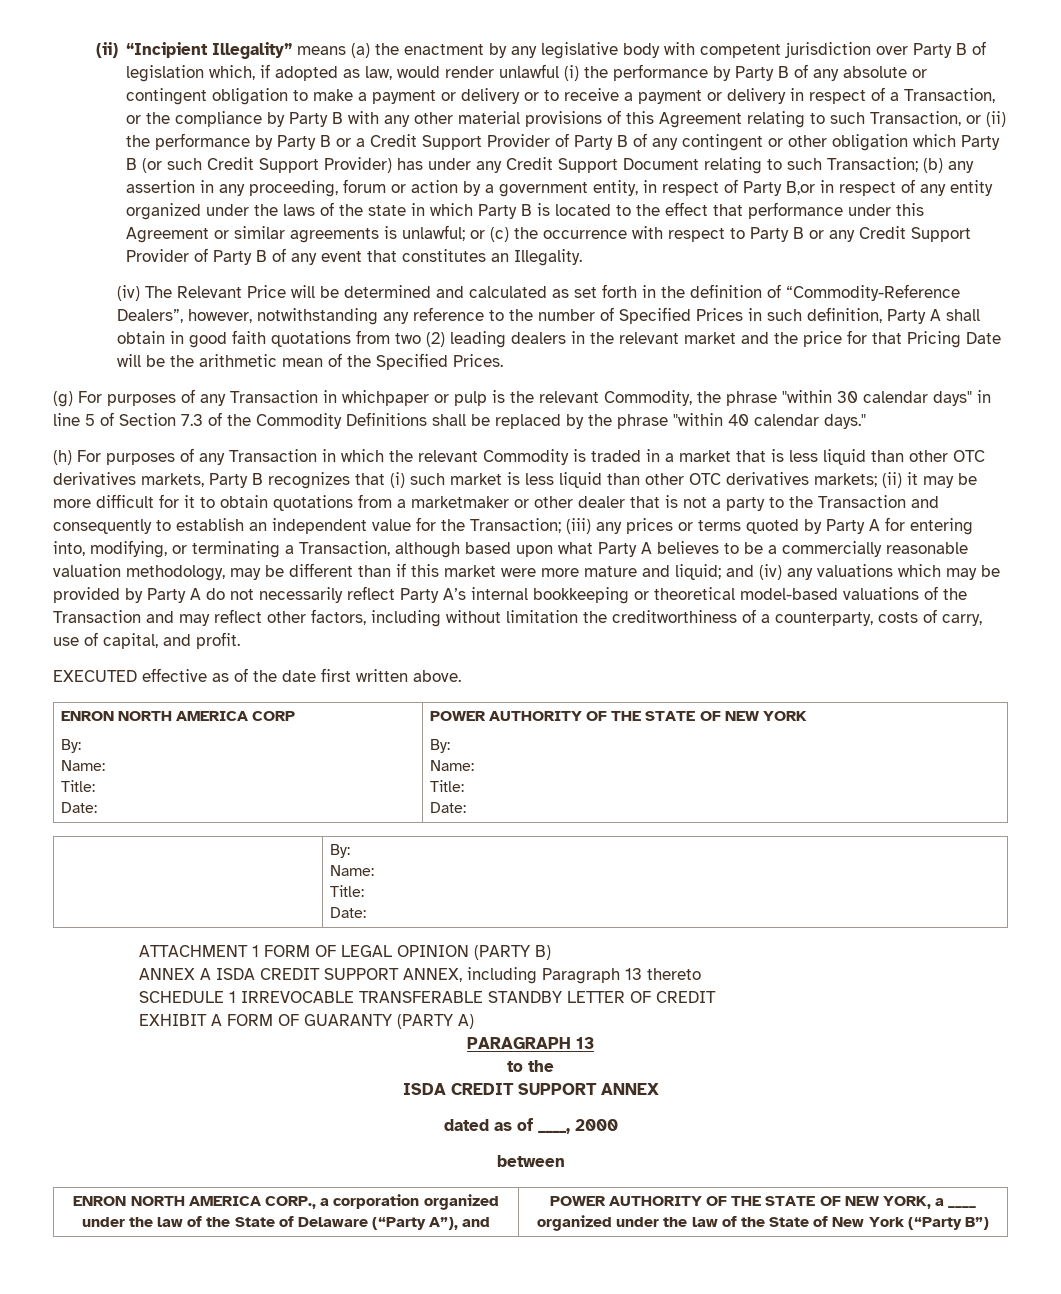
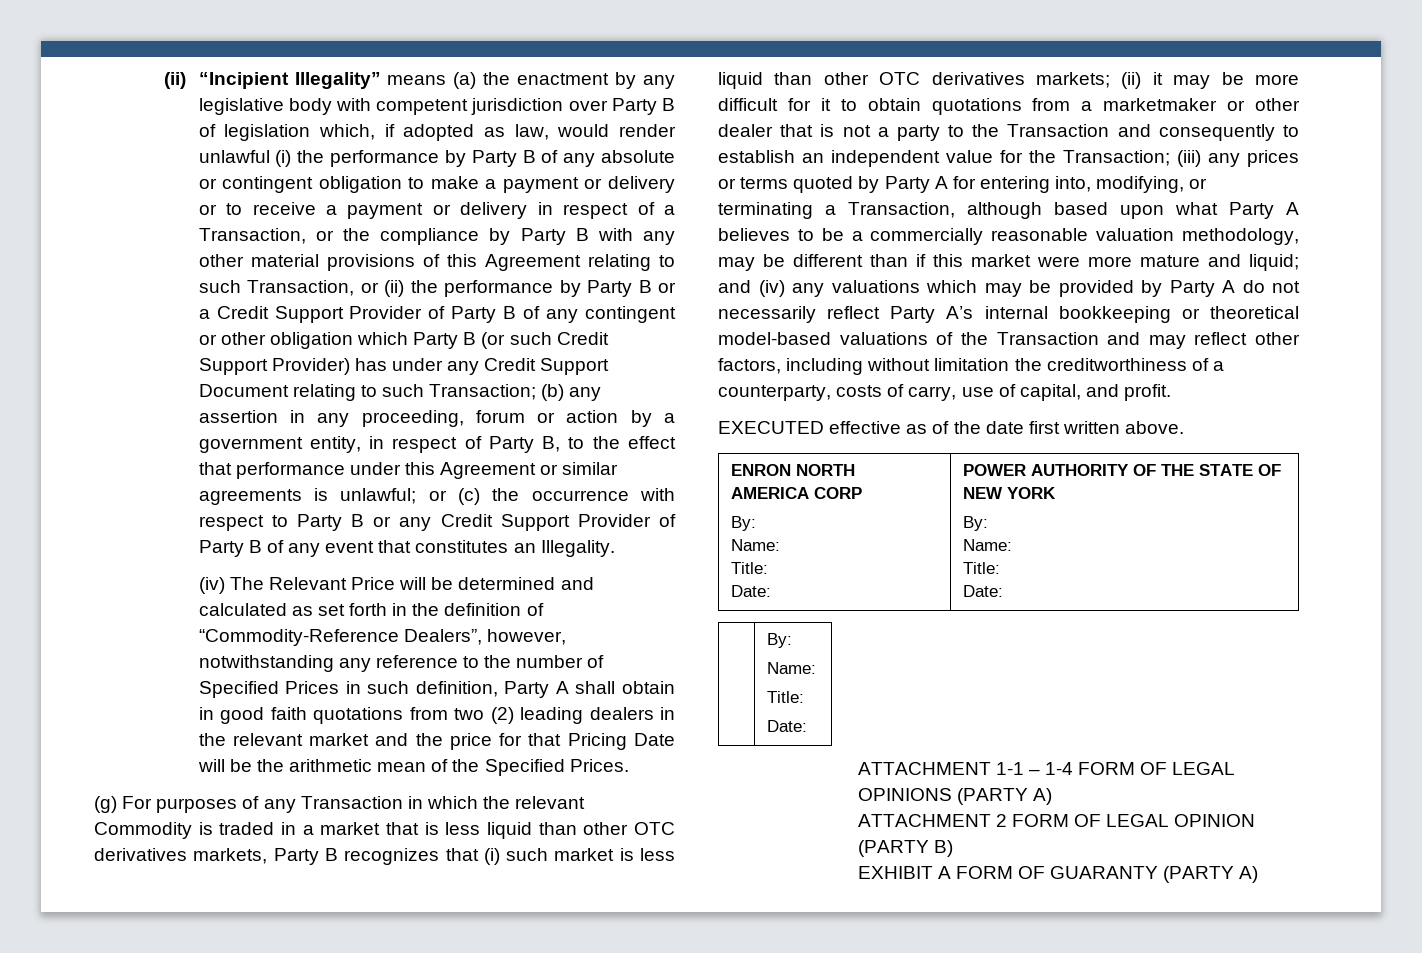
[786,179,994,196] [126,202,612,220] B,or in respect of any entity organized under the laws of the state in which Party B is located -> [542,436,561,452] B,
[342,390,991,406] [53,412,866,429] [53,448,336,465] whichpaper or pulp is the relevant Commodity, the phrase "within 30 calendar days" in line 5 of Section 7.3 of the Commodity Definitions shall be replaced by the phrase "within 40 calendar days." // (h) For purposes of any Transaction in -> (423, 802) none
[251,945,259,957] 1 -> [995,762,1236,775] [857,788,1052,805] [857,814,1007,827] 1-1 – 1-4 FORM OF LEGAL OPINIONS (PARTY A) // ATTACHMENT 2
[138,967,701,984] [138,991,716,1003] // ANNEX A ISDA CREDIT SUPPORT ANNEX, including Paragraph 13 thereto // SCHEDULE 1 IRREVOCABLE TRANSFERABLE STANDBY LETTER OF CREDIT -> (953, 848) none
[467,1037,594,1049] [507,1060,554,1072] [402,1083,659,1095] [443,1118,618,1134] [496,1155,565,1167] [73,1194,499,1210] [81,1216,491,1230] [549,1196,945,1209] [948,1206,977,1208] [536,1215,990,1231] // PARAGRAPH 13 // to the // ISDA CREDIT SUPPORT ANNEX // dated as of ____, 2000 // between // ENRON NORTH AMERICA CORP., a corporation organized under the law of the State of Delaware (“Party A”), and | POWER AUTHORITY OF THE STATE OF NEW YORK, a ____ organized under the law of the State of New York (“Party B”) -> (1259, 874) none

